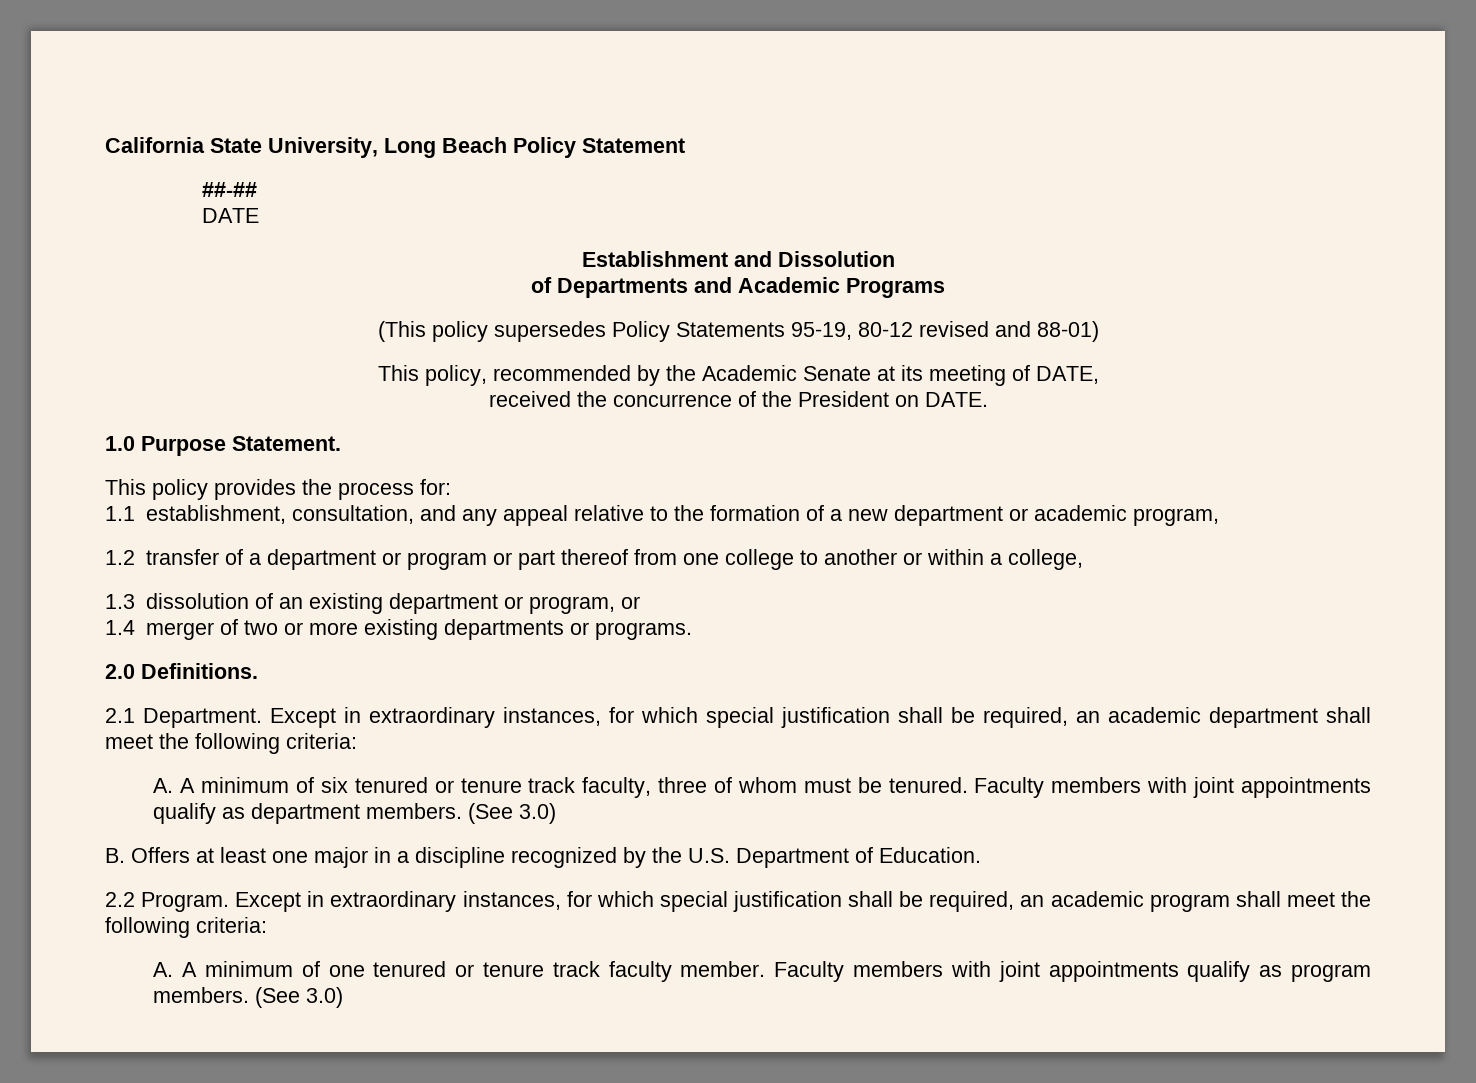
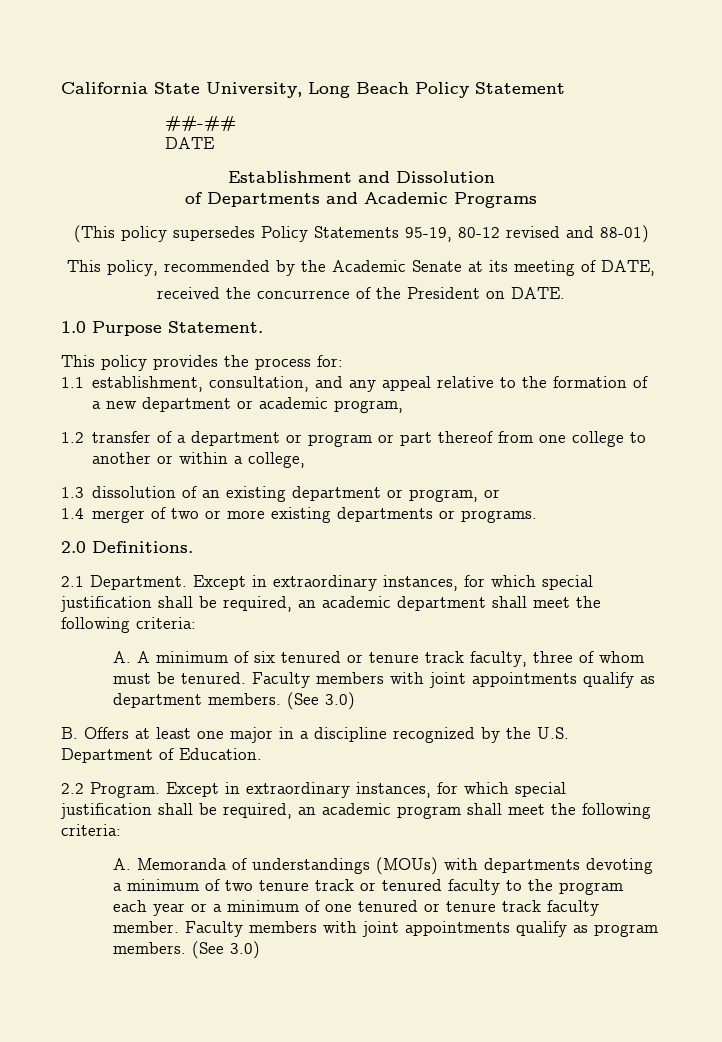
[182,962,198,977] A -> [136,857,653,875] [112,879,623,895] [112,900,222,916] Memoranda of understandings (MOUs) with departments devoting a minimum of two tenure track or tenured faculty to the program each year or a

